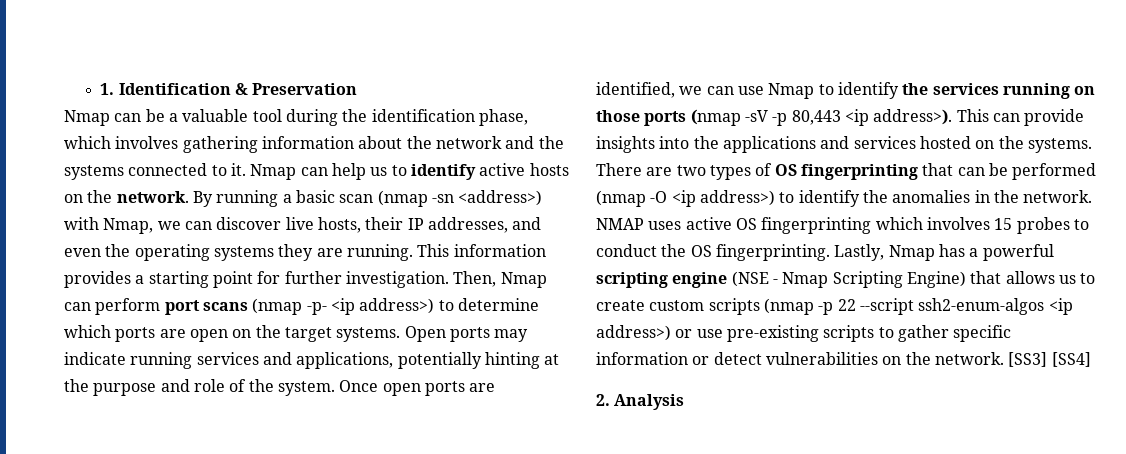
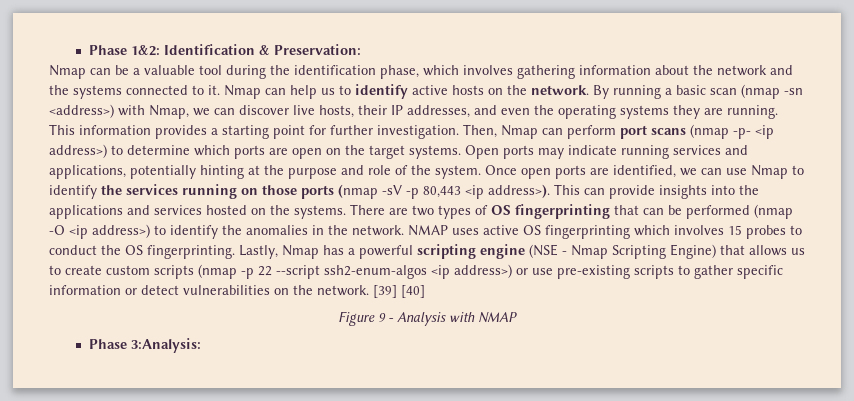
[100,83,115,95] 1. -> [89,45,161,56] Phase 1&2:
[252,83,358,95] Preservation -> [274,44,362,55] Preservation:
[1008,352,1091,367] [596,394,685,410] [SS3] [SS4] // 2. Analysis -> [373,285,425,298] [338,311,517,326] [89,338,202,353] [39] [40] // Figure 9 - Analysis with NMAP // Phase 3:Analysis:

